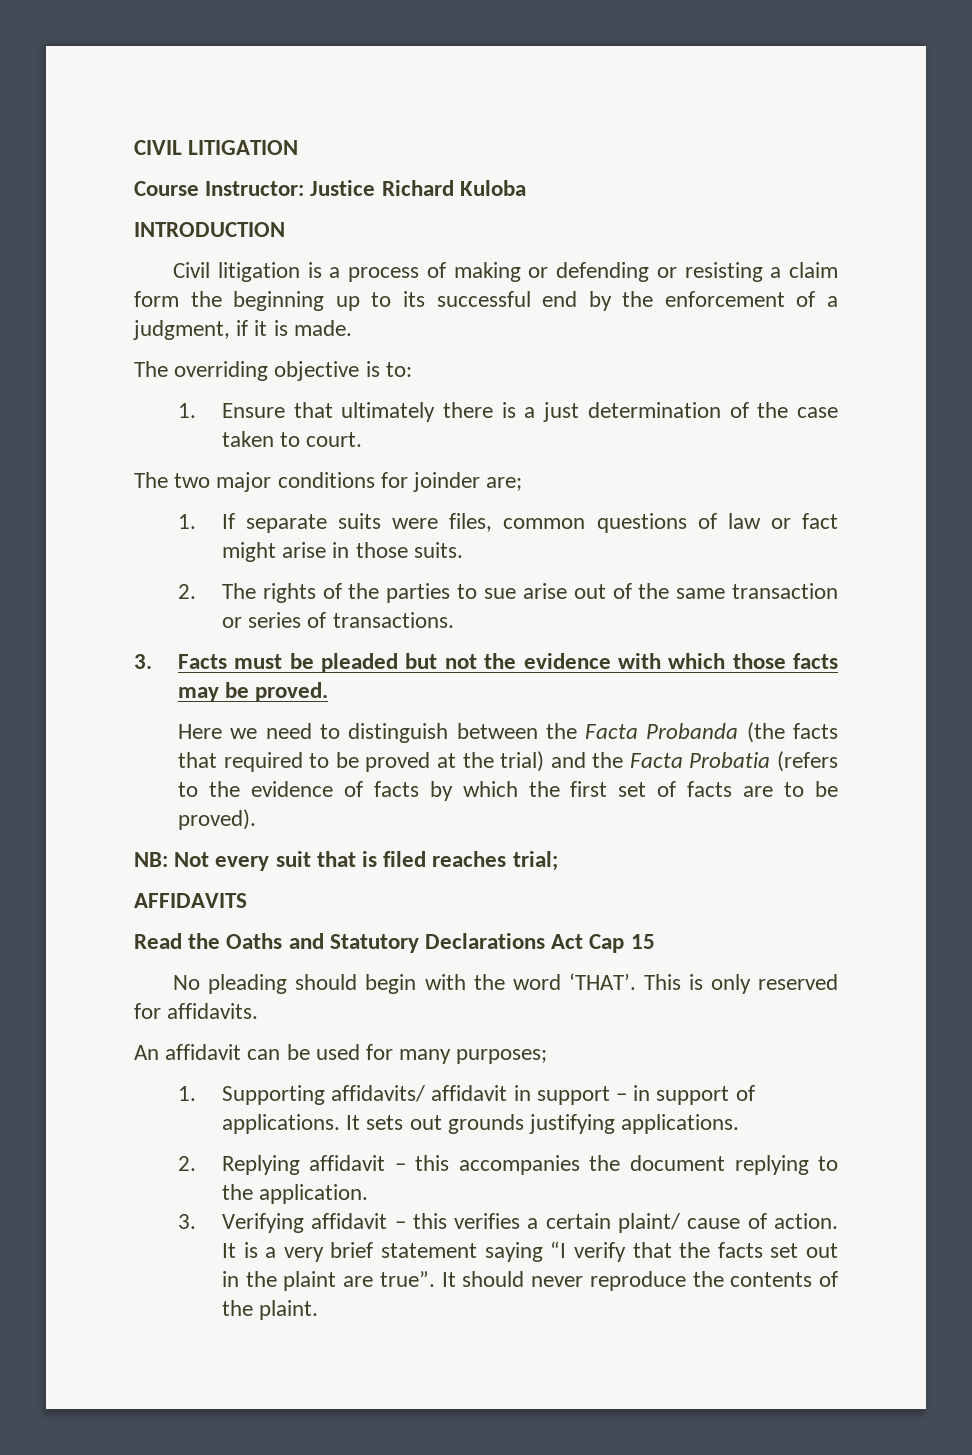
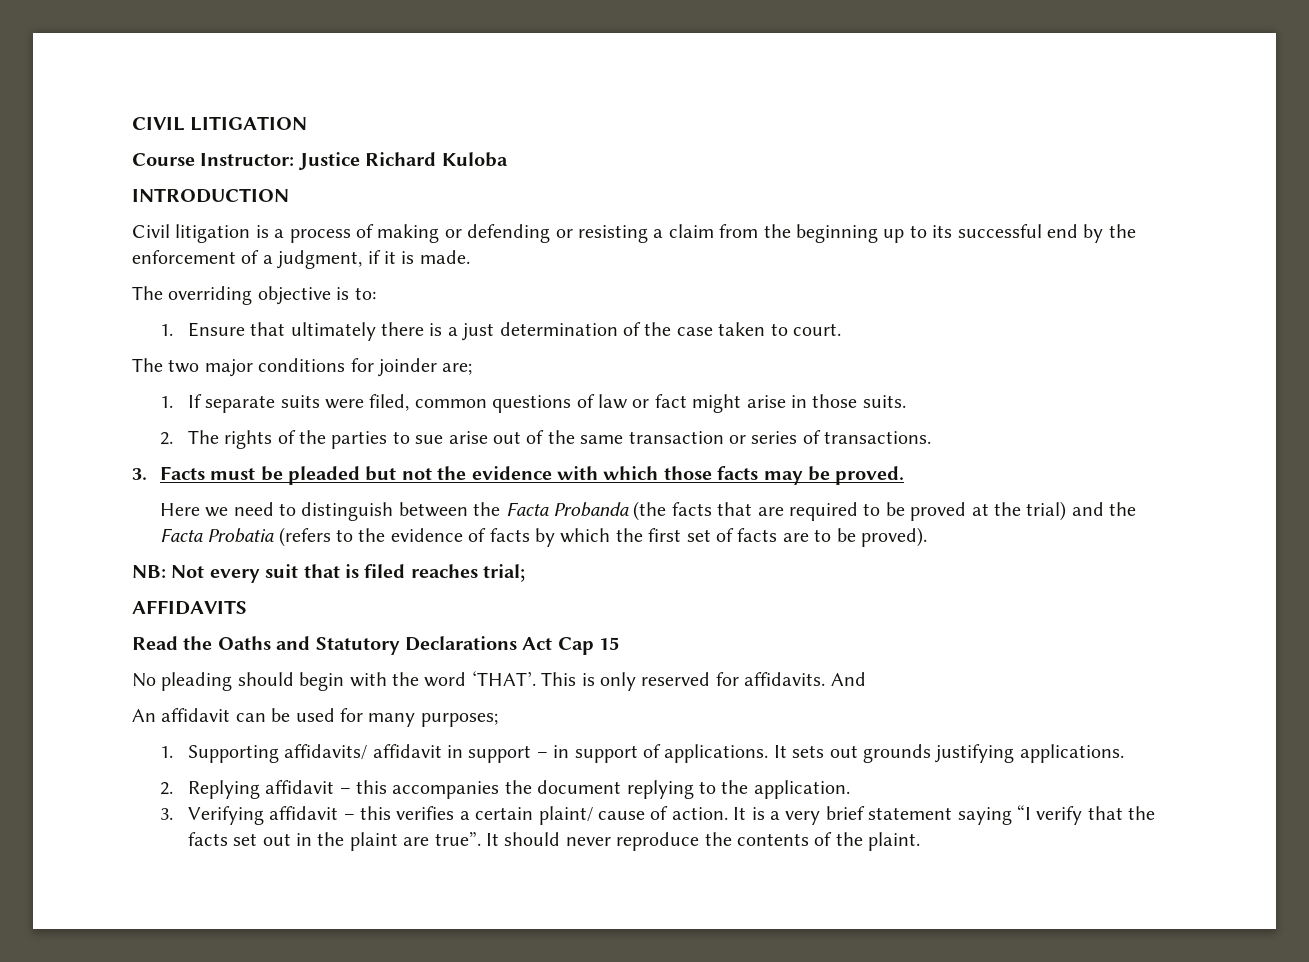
[134,291,179,307] form -> [719,224,759,238] from
[449,513,493,532] files, -> [369,394,410,411] filed,
(217, 760) none -> [757,507,784,516] are
(259, 1011) none -> [830,672,866,686] And

